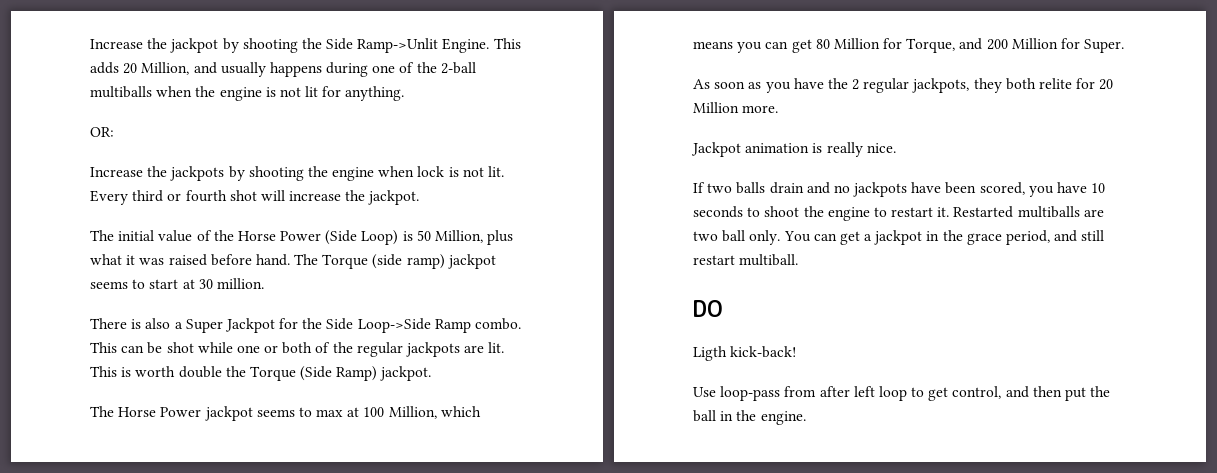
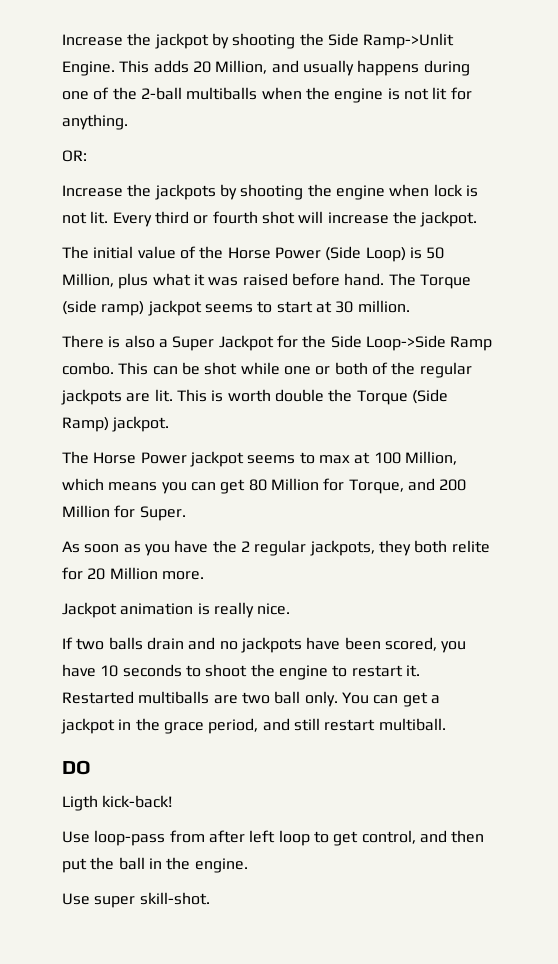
(806, 418) none -> [62,892,210,908] // Use super skill-shot.

